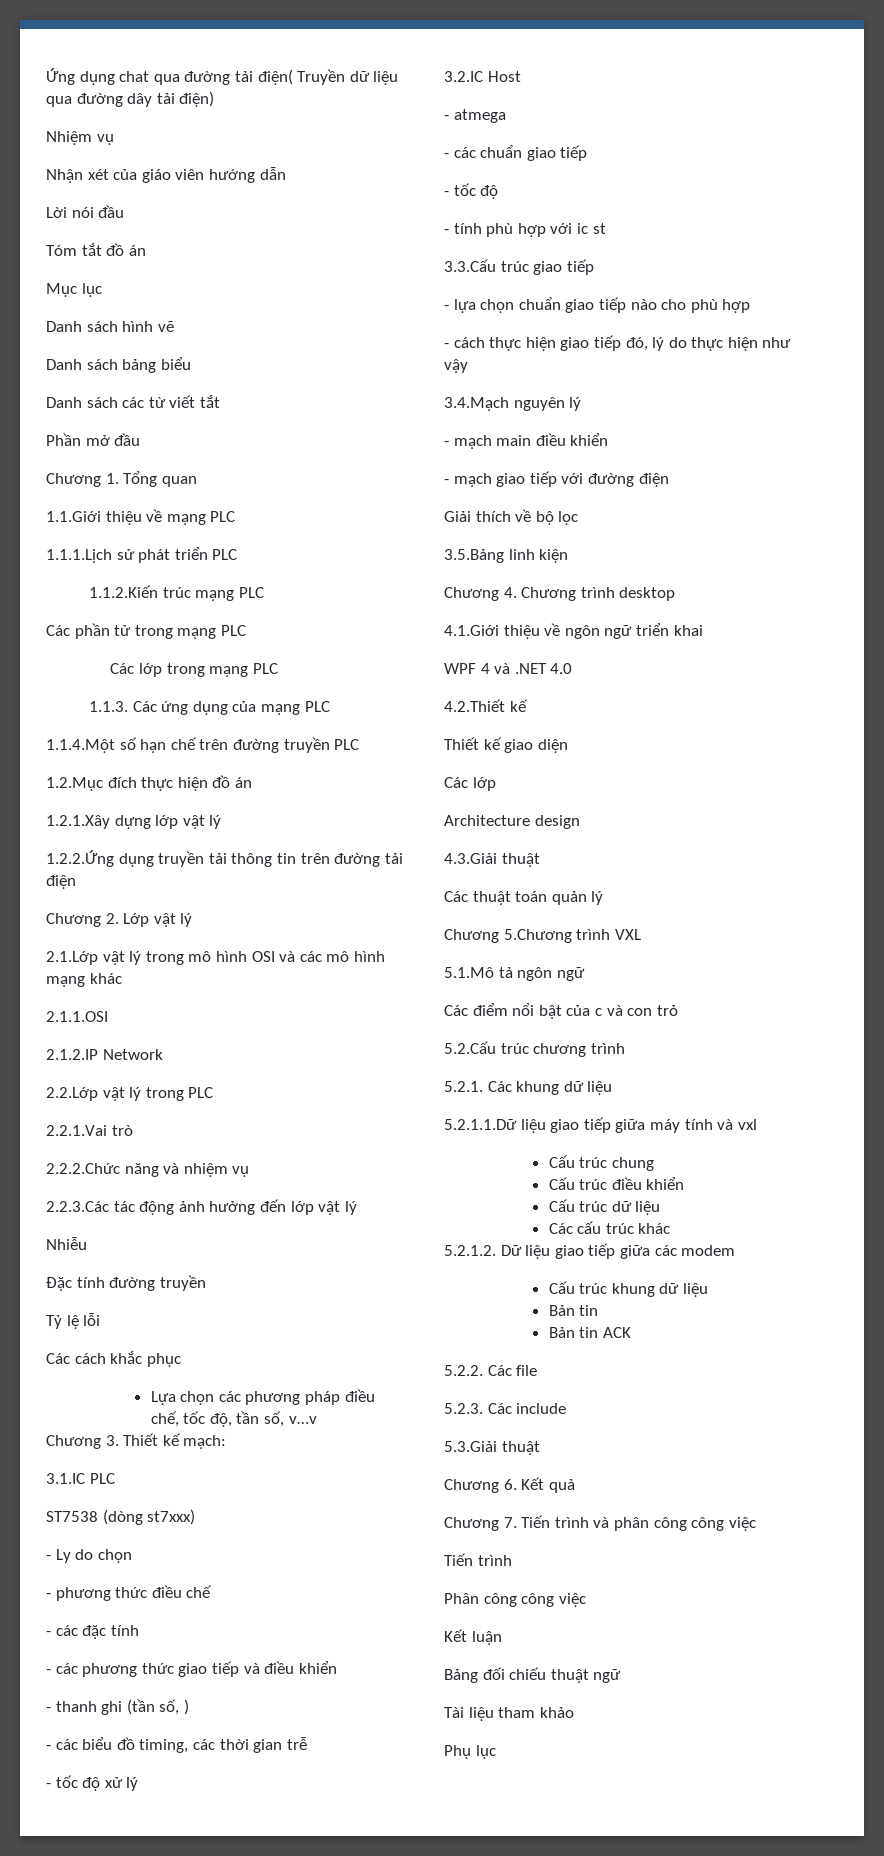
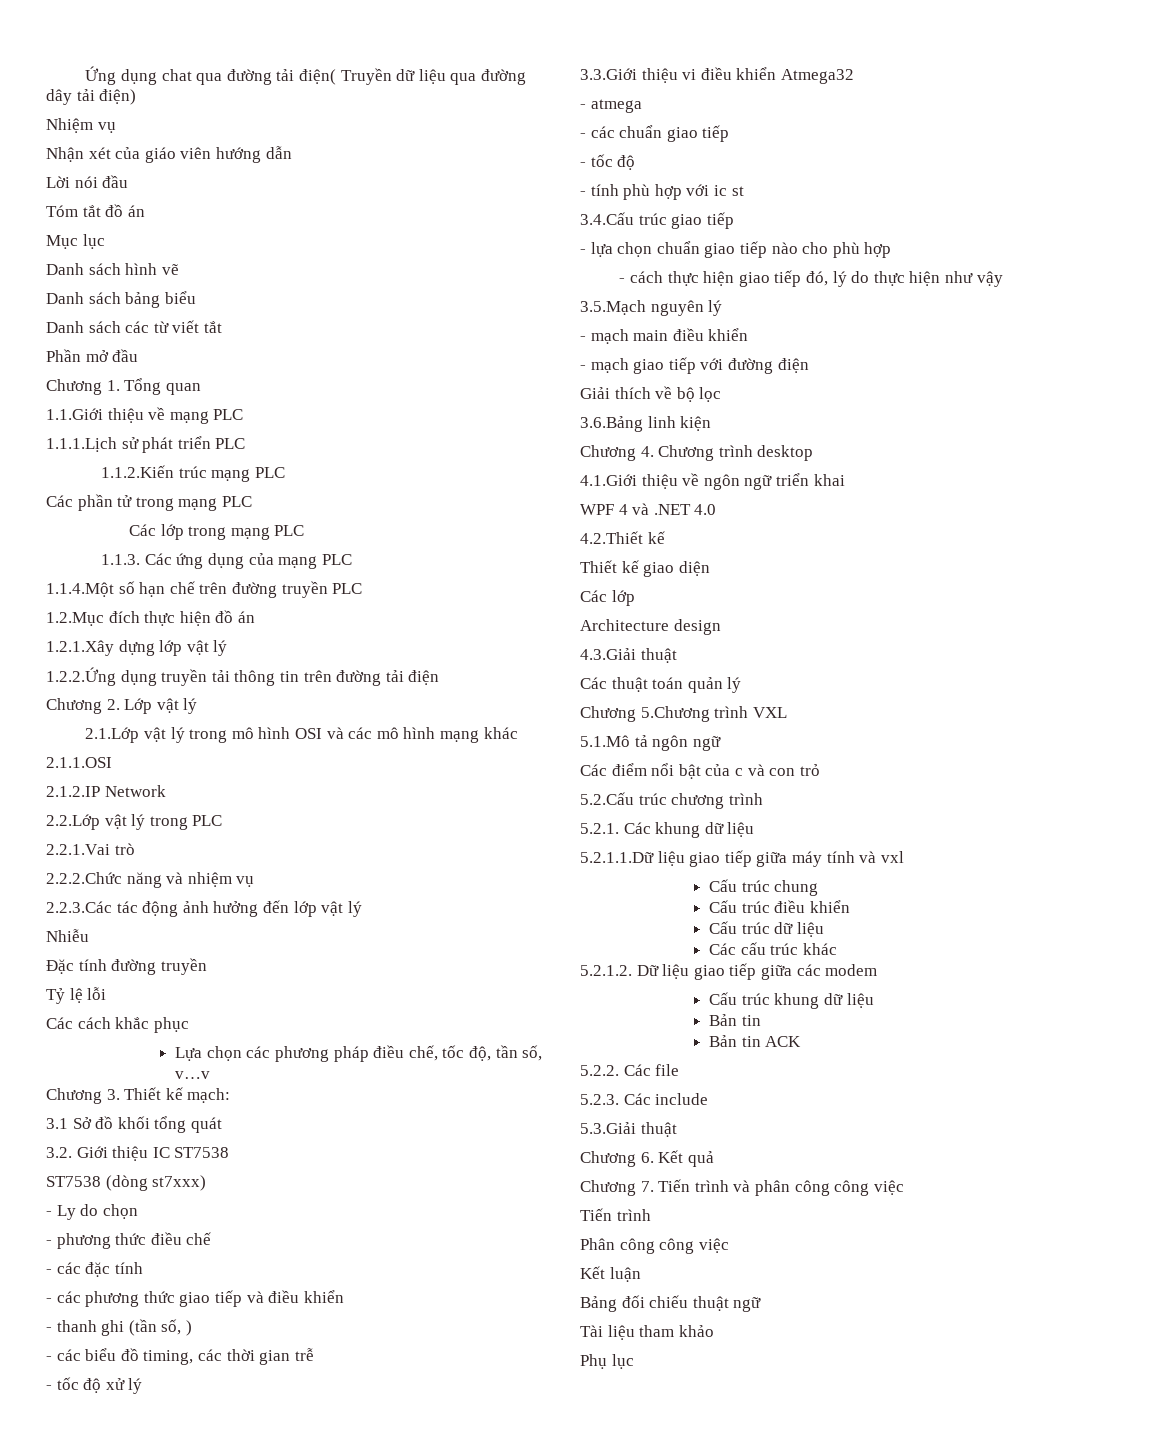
[46,1473,115,1484] 3.1.IC PLC -> [46,1116,222,1133] [46,1146,230,1161] 3.1 Sở đồ khối tổng quát // 3.2. Giới thiệu IC ST7538
[444,71,521,82] 3.2.IC Host -> [580,67,854,84] 3.3.Giới thiệu vi điều khiển Atmega32
[444,259,496,272] 3.3.Cấu -> [580,212,634,225] 3.4.Cấu
[444,397,509,411] 3.4.Mạch -> [580,300,646,315] 3.5.Mạch
[444,549,504,563] 3.5.Bảng -> [580,416,643,432] 3.6.Bảng

